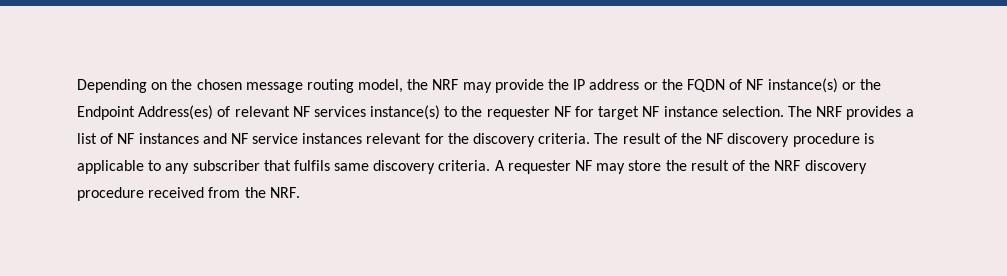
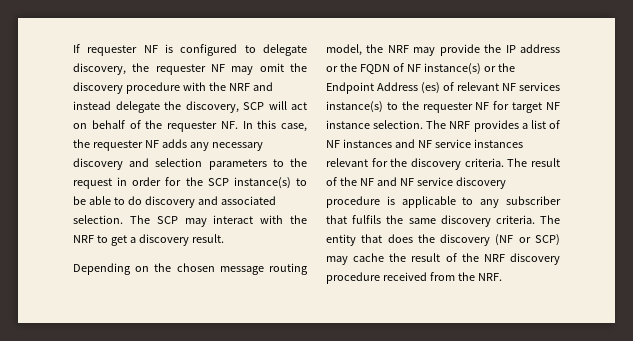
(77, 86) none -> [73,44,307,56] [73,63,308,75] [73,82,273,94] [73,101,307,113] [73,120,307,132] [73,139,263,151] [73,158,307,170] [73,177,307,189] [73,196,276,208] [73,215,307,227] [73,234,224,246] If requester NF is configured to delegate discovery, the requester NF may omit the discovery procedure with the NRF and instead delegate the discovery, SCP will act on behalf of the requester NF. In this case, the requester NF adds any necessary discovery and selection parameters to the request in order for the SCP instance(s) to be able to do discovery and associated selection. The SCP may interact with the NRF to get a discovery result. //
[138,105,214,120] Address(es) -> [377,82,440,94] Address (es)
(724, 138) none -> [376,177,453,186] and NF service
(330, 165) none -> [386,215,404,224] the
[494,160,662,174] A requester NF may store -> [540,215,560,224] [326,234,560,246] [326,253,385,265] The entity that does the discovery (NF or SCP) may cache

